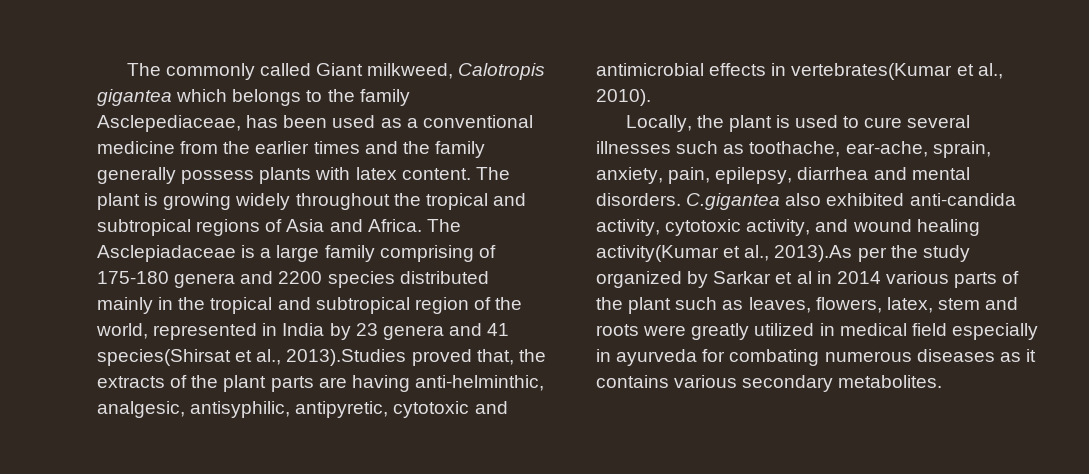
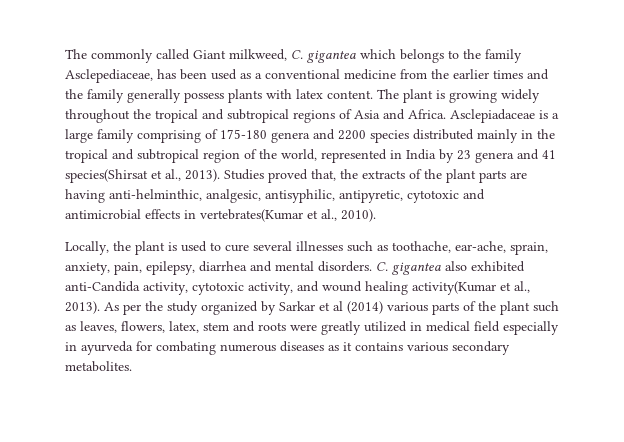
[458,63,546,80] Calotropis -> [291,50,303,59] C.
[426,219,461,232] The -> (446, 114) none
[286,349,407,366] 2013).Studies -> [185,169,264,182] 2013). Studies
[686,193,781,210] C.gigantea -> [376,262,441,275] C. gigantea
[909,193,1016,206] anti-candida -> [65,281,140,292] anti-Candida
[774,245,853,262] 2013).As -> [65,301,119,314] 2013). As
[816,271,881,284] in 2014 -> [347,301,383,314] (2014)

